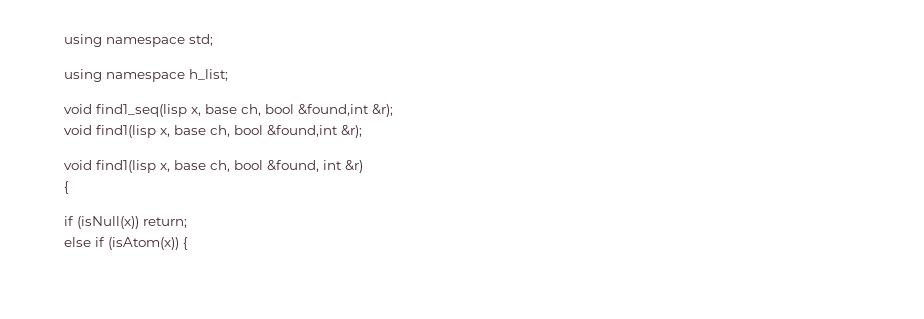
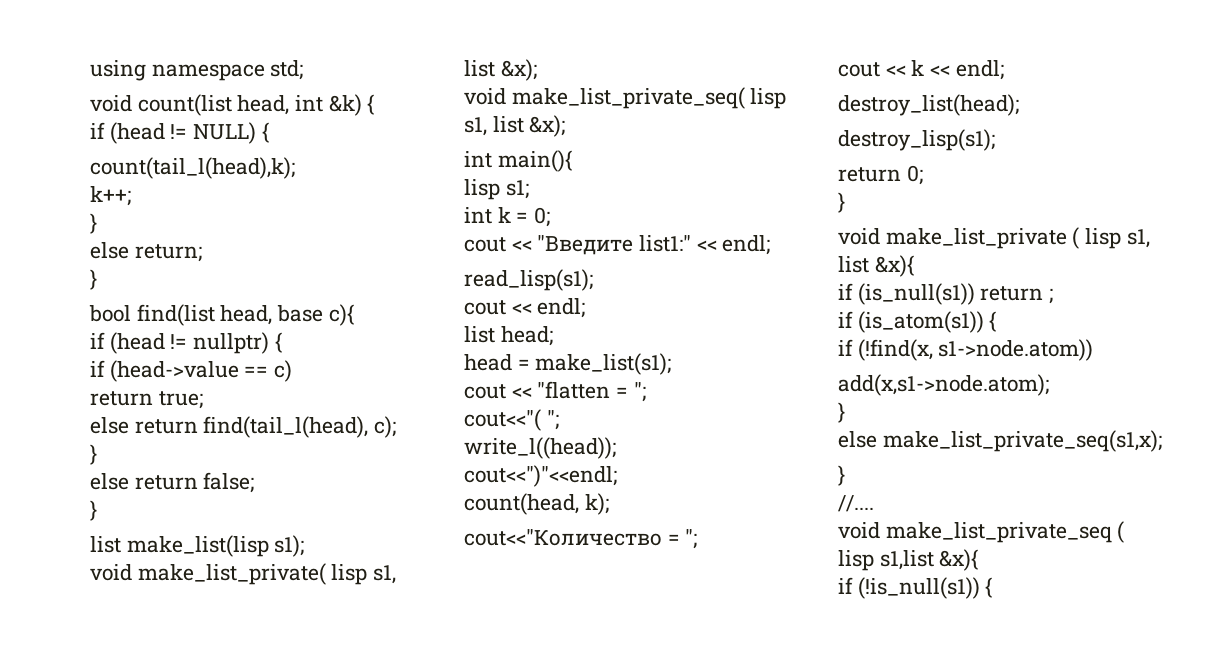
[64,69,228,82] [64,104,393,117] [64,125,362,138] [64,160,363,173] [64,181,69,194] [64,216,187,229] [64,237,179,250] using namespace h_list; // void find1_seq(lisp x, base ch, bool &found,int &r); // void find1(lisp x, base ch, bool &found,int &r); // void find1(lisp x, base ch, bool &found, int &r) // { // if (isNull(x)) return; // else if (isAtom(x)) -> [90,94,375,116] [90,122,269,144] [90,157,295,179] [90,186,131,206] [90,213,97,234] [90,242,202,262] [90,269,97,290] [89,304,354,326] [90,332,282,354] [90,360,293,382] [90,391,203,409] [90,416,397,438] [90,444,97,465] [90,472,255,493] [90,500,97,521] [90,535,305,557] [90,563,397,585] [464,59,537,81] [464,87,787,109] [464,115,566,137] [464,150,572,172] [464,179,529,200] [464,207,551,227] [464,235,771,255] [464,269,593,291] [464,298,586,318] [464,326,553,346] [464,353,672,375] [464,381,646,402] [464,409,559,431] [464,437,616,459] [464,465,617,487] [464,493,609,515] [464,529,698,549] [838,60,1004,80] [838,94,1019,116] [838,129,995,151] [838,165,923,185] [838,192,845,213] [838,227,1150,249] [838,255,914,277] [838,283,1054,305] [838,311,997,333] [838,339,1094,361] [838,374,1049,396] [838,402,845,423] [838,430,1162,452] [838,465,845,486] [838,495,874,512] [838,521,1125,543] [838,549,979,571] [838,577,980,599] void count(list head, int &k) { // if (head != NULL) { // count(tail_l(head),k); // k++; // } // else return; // } // bool find(list head, base c){ // if (head != nullptr) { // if (head->value == c) // return true; // else return find(tail_l(head), c); // } // else return false; // } // list make_list(lisp s1); // void make_list_private( lisp s1, list &x); // void make_list_private_seq( lisp s1, list &x); // int main(){ // lisp s1; // int k = 0; // cout << "Введите list1:" << endl; // read_lisp(s1); // cout << endl; // list head; // head = make_list(s1); // cout << "flatten = "; // cout<<"( "; // write_l((head)); // cout<<")"<<endl; // count(head, k); // cout<<"Количество = "; // cout << k << endl; // destroy_list(head); // destroy_lisp(s1); // return 0; // } // void make_list_private ( lisp s1, list &x){ // if (is_null(s1)) return ; // if (is_atom(s1)) { // if (!find(x, s1->node.atom)) // add(x,s1->node.atom); // } // else make_list_private_seq(s1,x); // } // //.... // void make_list_private_seq ( lisp s1,list &x){ // if (!is_null(s1))

